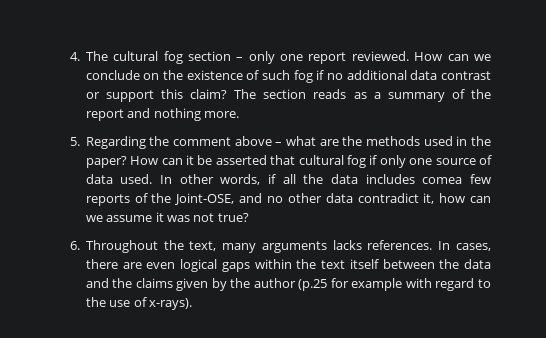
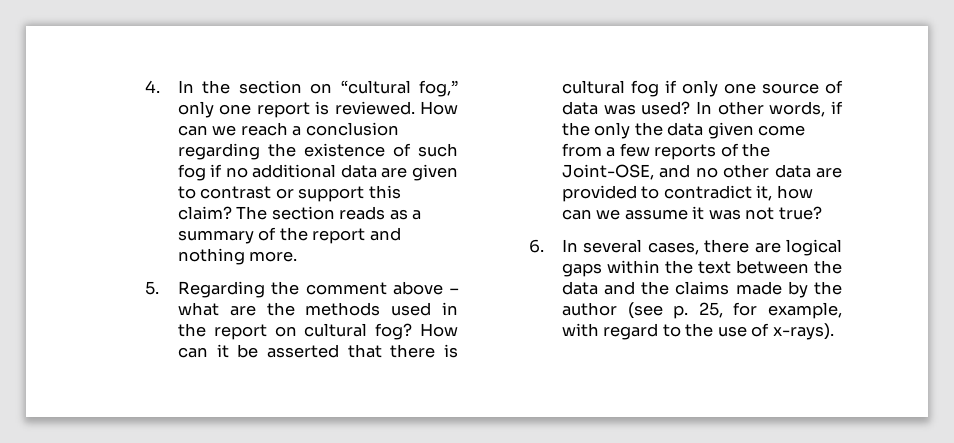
[85,51,244,64] The cultural fog section – -> [177,80,458,97] In the section on “cultural fog,”
(347, 58) none -> [315,101,330,115] is
[85,70,160,80] conclude on -> [240,122,399,136] [177,143,260,160] reach a conclusion regarding
(438, 75) none -> [381,164,458,181] [177,186,196,199] are given to
[85,156,127,168] paper? -> [213,323,413,340] report on cultural fog?
(296, 160) none -> [390,344,458,358] there is
[120,174,153,184] used. -> [603,101,691,115] was used?
[282,174,463,184] all the data includes comea -> [561,122,806,139] [561,143,616,157] the only the data given come from a
(353, 198) none -> [816,167,842,178] [561,185,660,202] are provided to
[85,240,451,253] Throughout the text, many arguments lacks references. In -> [561,239,643,253] In several
[146,262,176,269] even -> (781, 247) none
[349,259,379,269] itself -> (731, 267) none
[176,278,209,291] given -> [735,281,782,295] made
[298,278,403,291] (p.25 for example -> [627,302,842,319] (see p. 25, for example,

